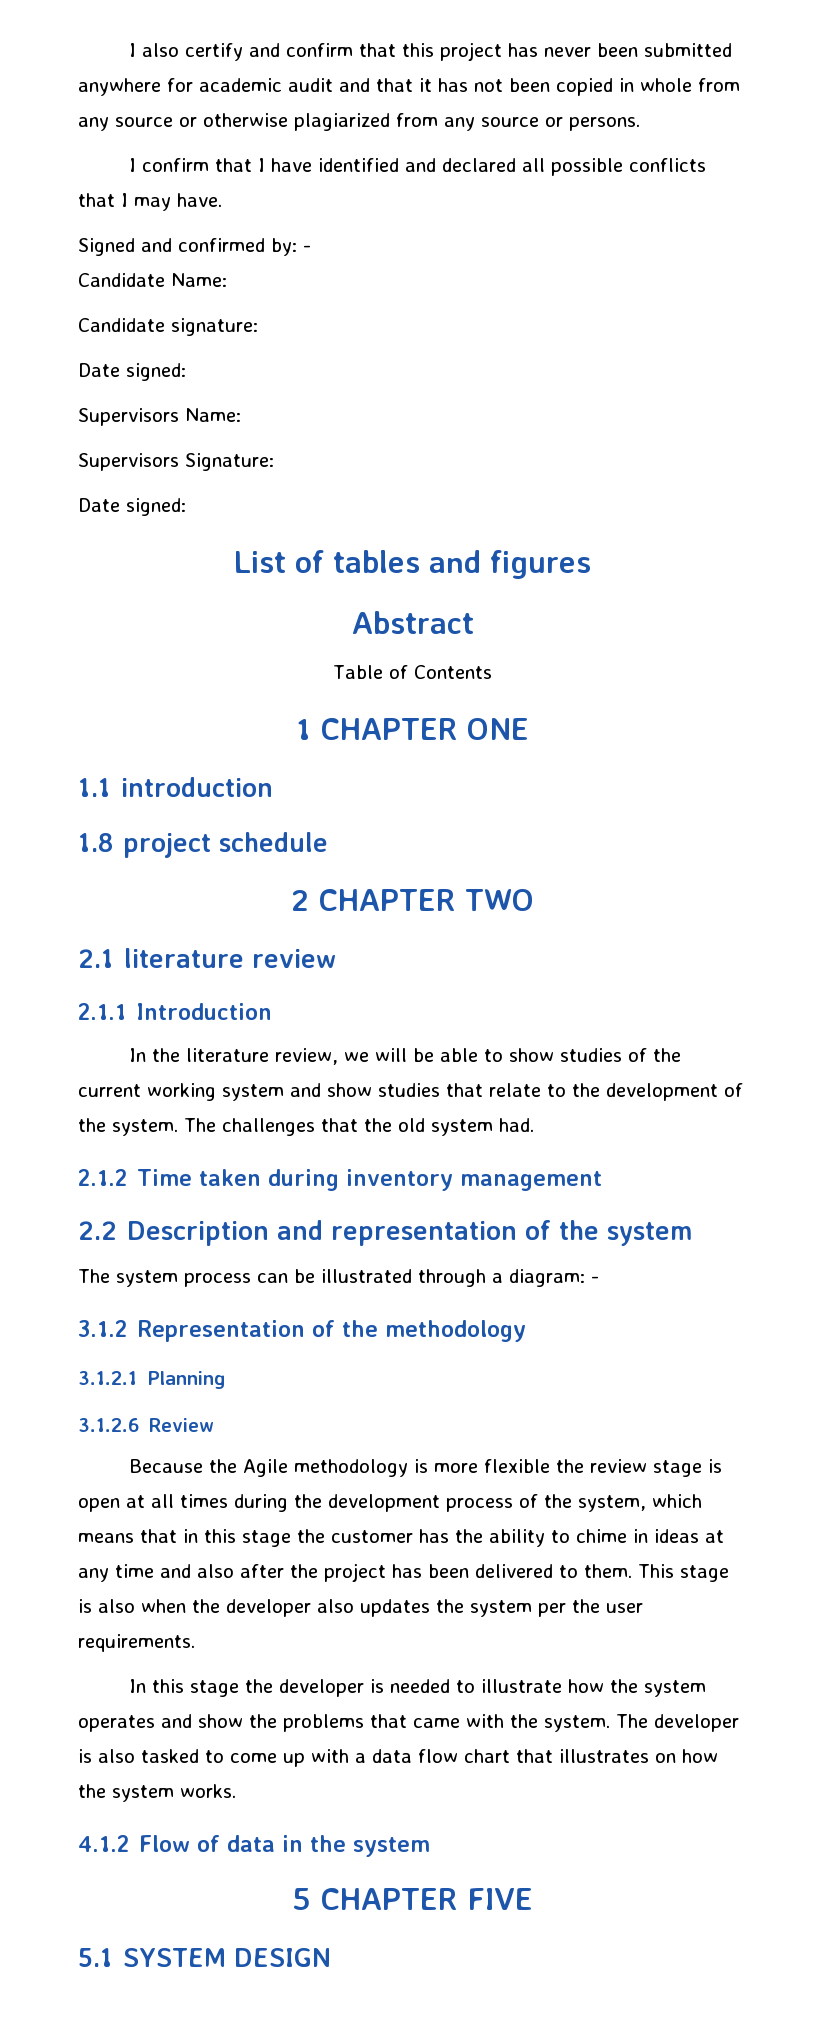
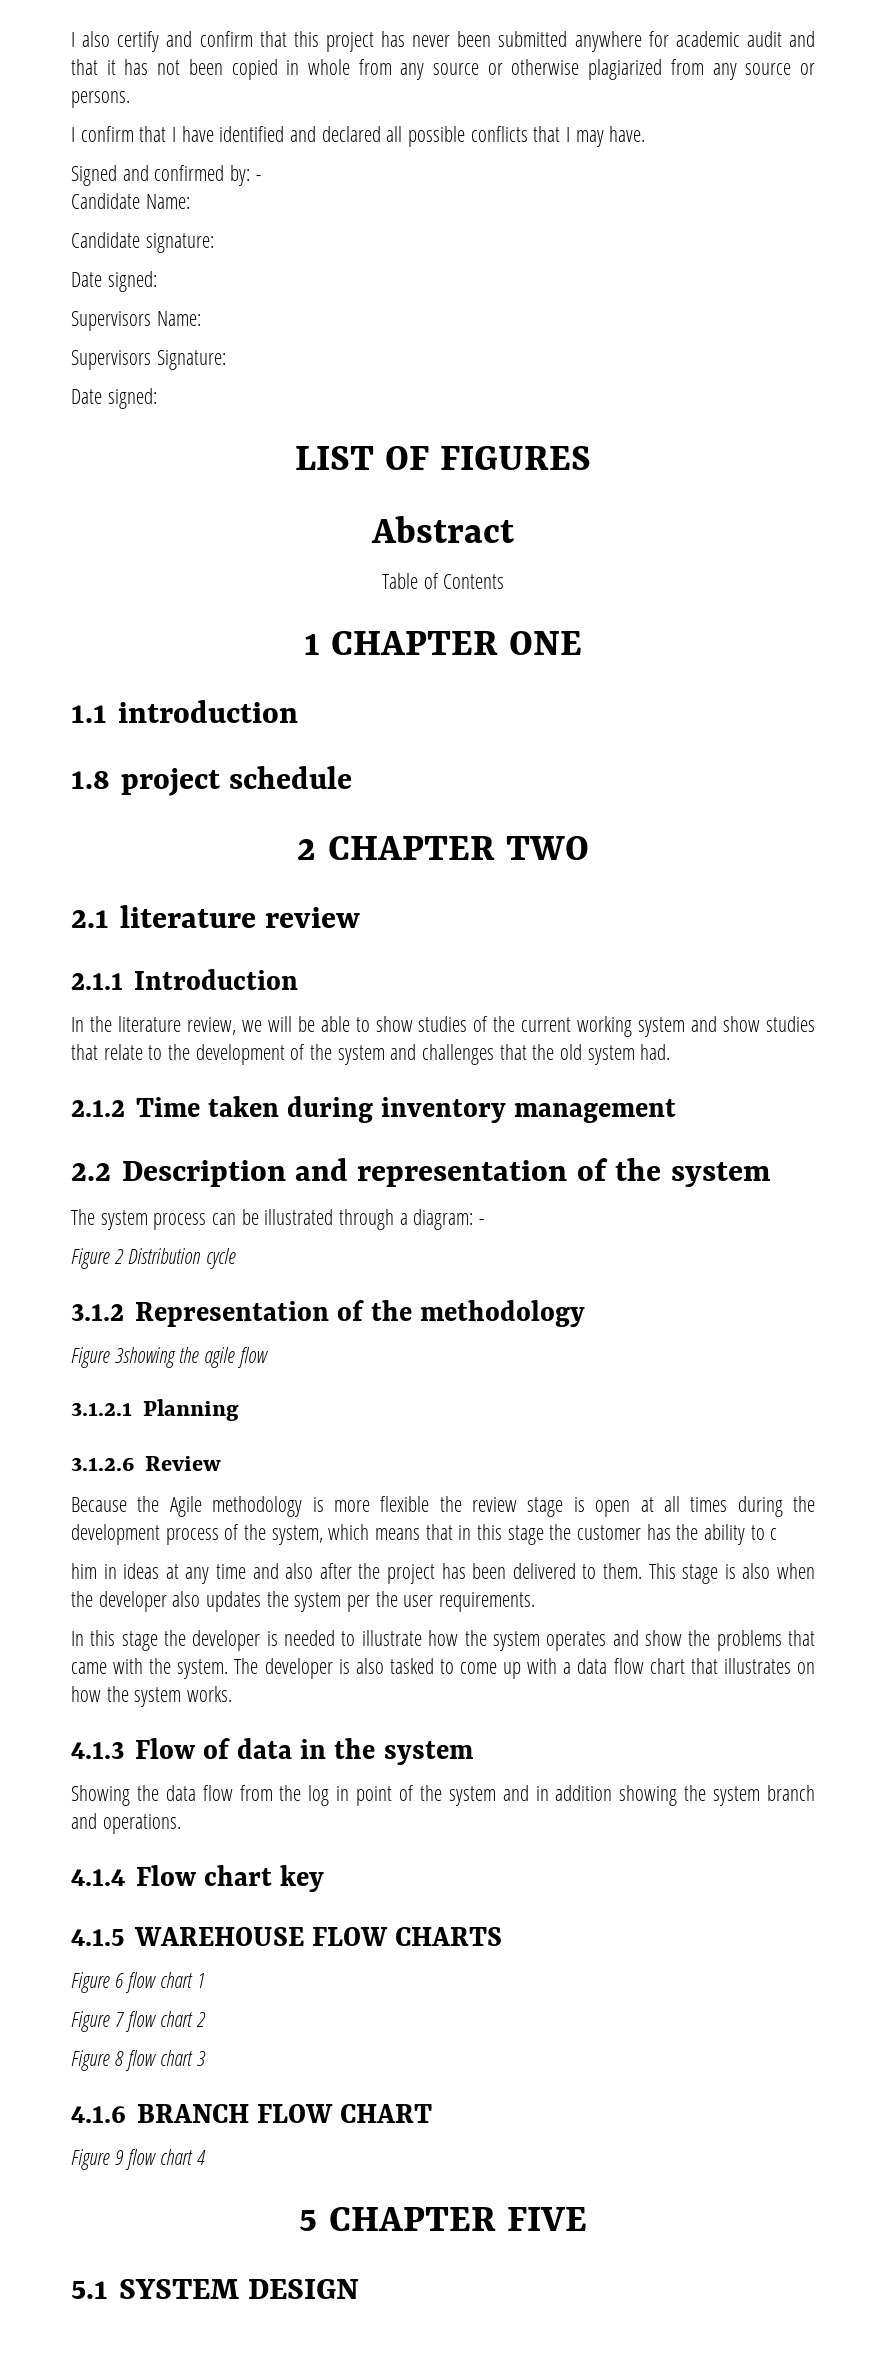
[234,550,591,579] List of tables and figures -> [294,446,592,470] LIST OF FIGURES
[112,1118,216,1136] system. The -> [337,1044,417,1065] system and
(599, 1279) none -> [71,1248,237,1269] // Figure 2 Distribution cycle
(527, 1331) none -> [71,1347,268,1368] // Figure 3showing the agile flow
[576,1529,627,1543] chime -> [770,1528,778,1540] [71,1563,97,1579] c // him
[78,1835,129,1852] 4.1.2 -> [71,1742,124,1759] 4.1.3
(431, 1847) none -> [71,1785,816,1806] [71,1813,181,1834] [71,1865,324,1892] [71,1927,502,1946] [71,1972,205,1993] [71,2011,206,2032] [71,2050,206,2071] [71,2104,432,2123] [71,2149,206,2170] // Showing the data flow from the log in point of the system and in addition showing the system branch and operations. // 4.1.4 Flow chart key // 4.1.5 WAREHOUSE FLOW CHARTS // Figure 6 flow chart 1 // Figure 7 flow chart 2 // Figure 8 flow chart 3 // 4.1.6 BRANCH FLOW CHART // Figure 9 flow chart 4

